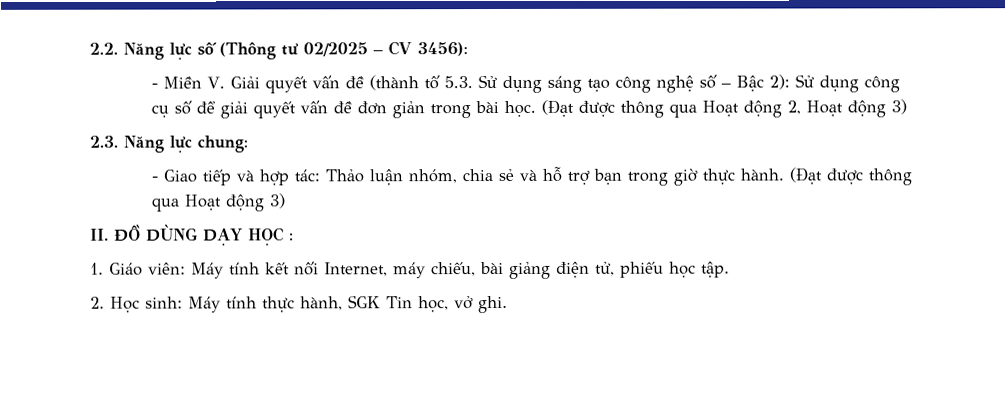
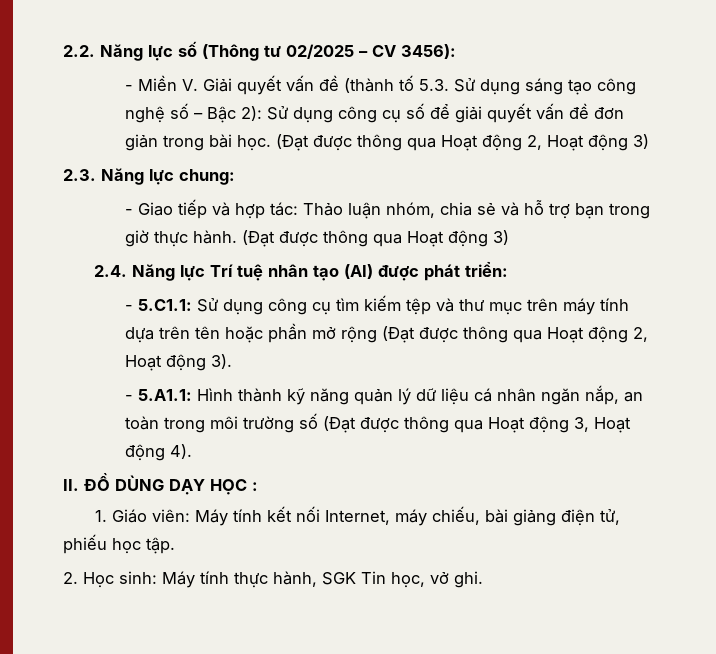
(286, 201) none -> [94,261,509,281] [125,295,630,315] [125,323,649,343] [125,354,233,371] [125,385,644,405] [125,413,632,433] [125,444,193,461] // 2.4. Năng lực Trí tuệ nhân tạo (AI) được phát triển: // - 5.C1.1: Sử dụng công cụ tìm kiếm tệp và thư mục trên máy tính dựa trên tên hoặc phần mở rộng (Đạt được thông qua Hoạt động 2, Hoạt động 3). // - 5.A1.1: Hình thành kỹ năng quản lý dữ liệu cá nhân ngăn nắp, an toàn trong môi trường số (Đạt được thông qua Hoạt động 3, Hoạt động 4).

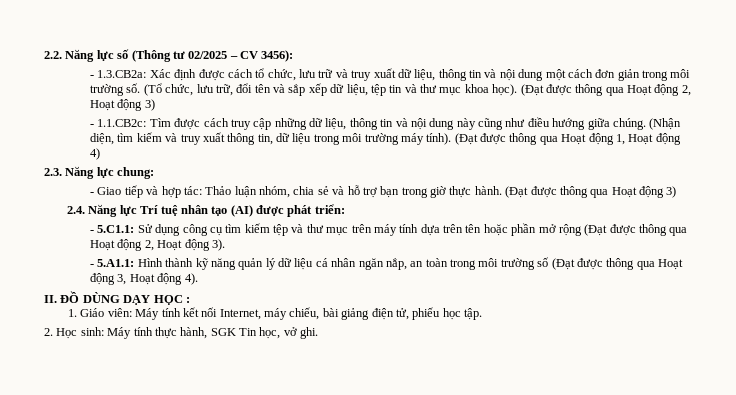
[138,75,637,95] [125,103,625,123] [125,134,272,151] Miền V. Giải quyết vấn đề (thành tố 5.3. Sử dụng sáng tạo công nghệ số – Bậc 2): Sử dụng công cụ số để giải quyết vấn đề đơn giản trong bài học. -> [97,68,691,81] [90,83,518,96] 1.3.CB2a: Xác định được cách tổ chức, lưu trữ và truy xuất dữ liệu, thông tin và nội dung một cách đơn giản trong môi trường số. (Tổ chức, lưu trữ, đổi tên và sắp xếp dữ liệu, tệp tin và thư mục khoa học).
(650, 141) none -> [90,117,682,130] [90,132,681,145] [90,148,101,160] // - 1.1.CB2c: Tìm được cách truy cập những dữ liệu, thông tin và nội dung này cũng như điều hướng giữa chúng. (Nhận diện, tìm kiếm và truy xuất thông tin, dữ liệu trong môi trường máy tính). (Đạt được thông qua Hoạt động 1, Hoạt động 4)

